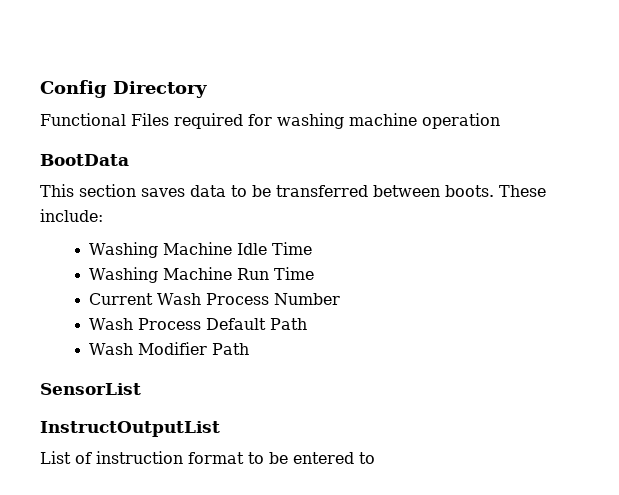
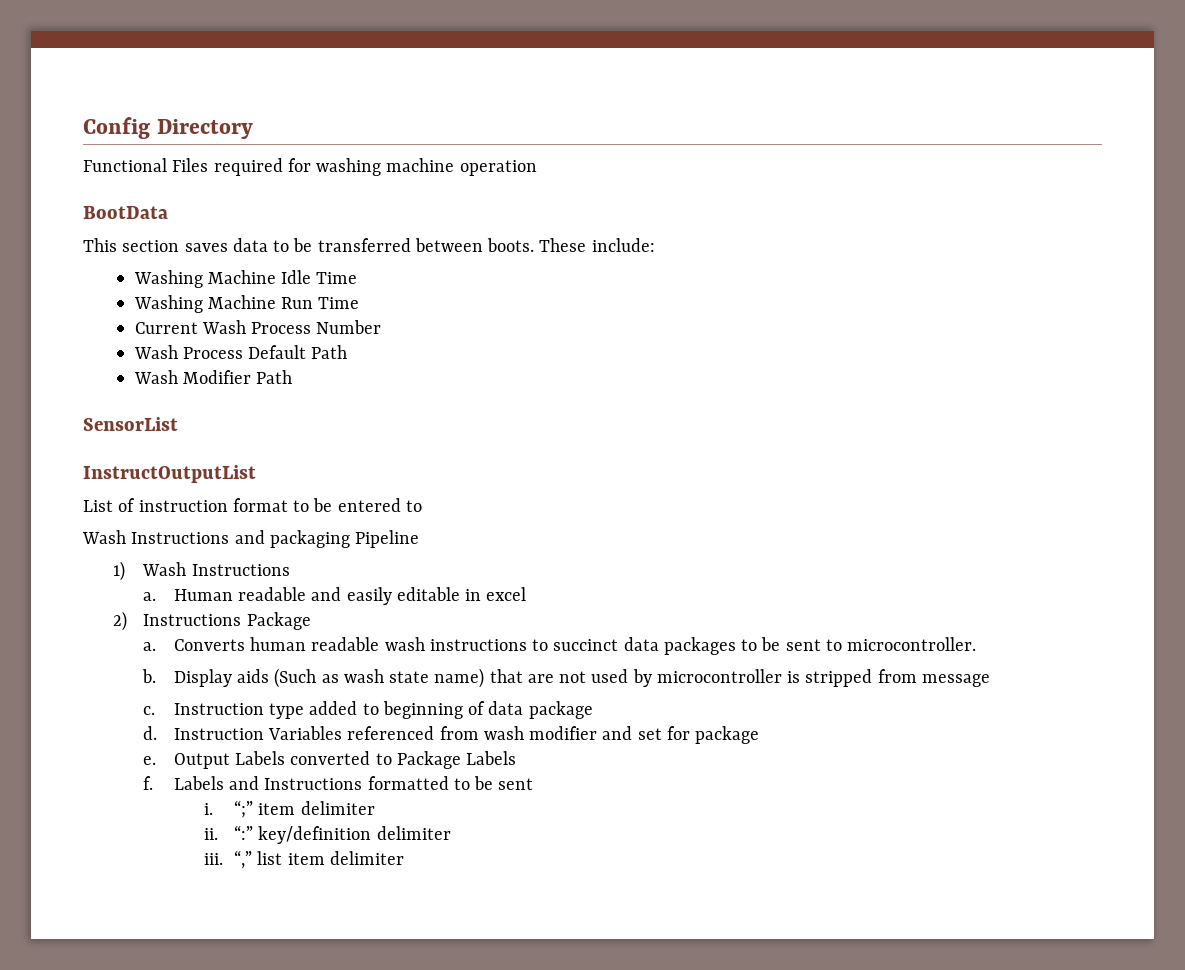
(375, 458) none -> [82,530,420,548] [113,561,290,581] [143,587,527,605] [113,611,311,631] [143,637,977,655] [142,668,990,688] [143,701,593,719] [143,726,760,744] [143,751,517,769] [143,776,534,790] [203,800,375,818] [203,825,451,844] [203,850,404,869] // Wash Instructions and packaging Pipeline // 1) Wash Instructions // a. Human readable and easily editable in excel // 2) Instructions Package // a. Converts human readable wash instructions to succinct data packages to be sent to microcontroller. // b. Display aids (Such as wash state name) that are not used by microcontroller is stripped from message // c. Instruction type added to beginning of data package // d. Instruction Variables referenced from wash modifier and set for package // e. Output Labels converted to Package Labels // f. Labels and Instructions formatted to be sent // i. “;” item delimiter // ii. “:” key/definition delimiter // iii. “,” list item delimiter

